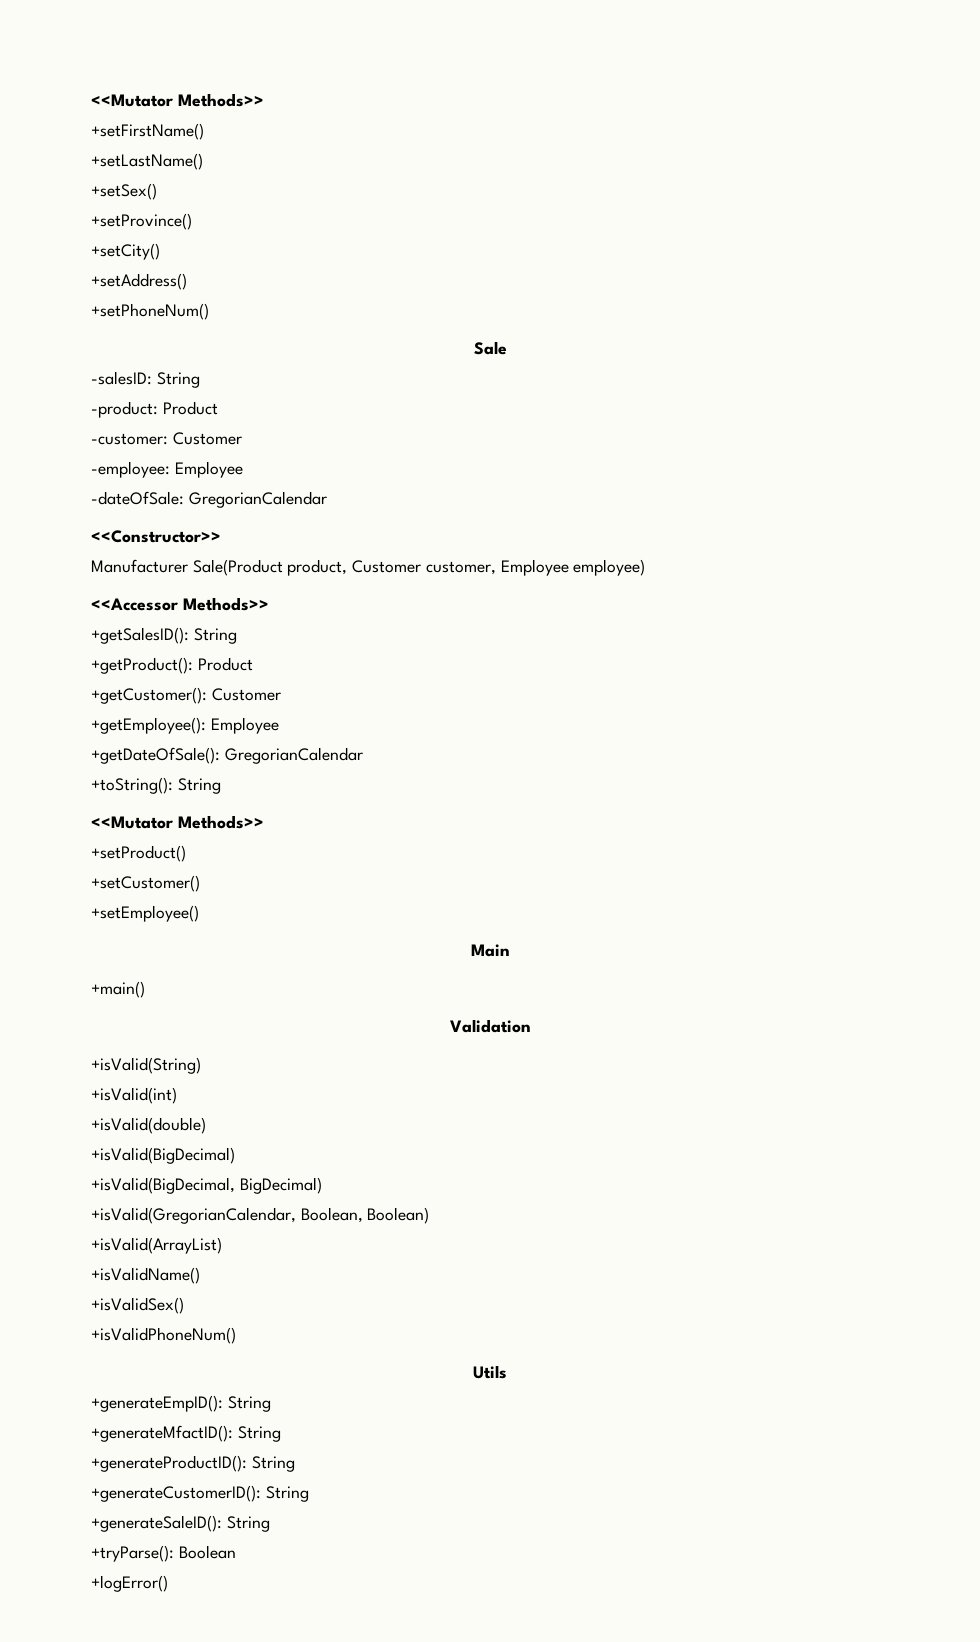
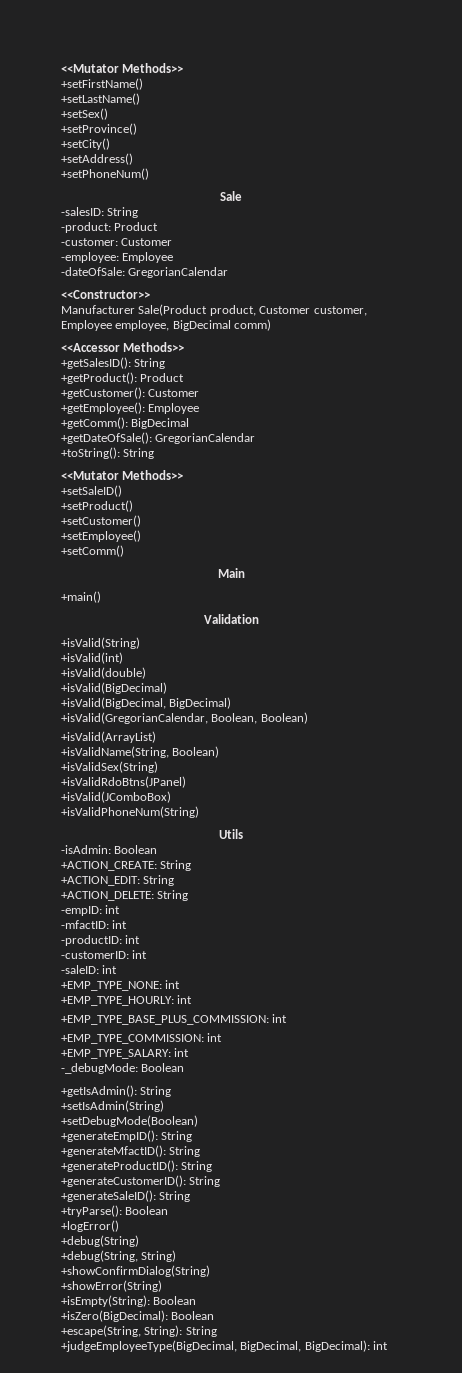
[573,559,646,576] employee) -> [115,319,272,331] employee, BigDecimal comm)
(279, 725) none -> [61,417,190,429] // +getComm(): BigDecimal
(264, 822) none -> [61,485,122,497] // +setSaleID()
(199, 913) none -> [61,545,124,557] // +setComm()
[91,1267,200,1284] [91,1297,184,1314] [91,1327,236,1344] [473,1365,507,1379] +isValidName() // +isValidSex() // +isValidPhoneNum() // Utils -> [61,746,220,758] [61,761,158,773] [61,776,186,788] [61,791,171,803] [61,806,199,818] [219,829,243,839] [61,845,158,854] [61,860,192,871] [61,875,175,886] [61,890,189,901] [61,905,121,916] [61,920,128,929] [61,935,141,946] [61,950,148,959] [61,965,118,974] [61,980,181,991] [61,995,193,1006] [61,1014,288,1025] [61,1033,223,1044] [61,1048,190,1059] [61,1063,185,1074] [61,1085,172,1097] [61,1100,164,1112] [61,1115,198,1127] +isValidName(String, Boolean) // +isValidSex(String) // +isValidRdoBtns(JPanel) // +isValid(JComboBox) // +isValidPhoneNum(String) // Utils // -isAdmin: Boolean // +ACTION_CREATE: String // +ACTION_EDIT: String // +ACTION_DELETE: String // -empID: int // -mfactID: int // -productID: int // -customerID: int // -saleID: int // +EMP_TYPE_NONE: int // +EMP_TYPE_HOURLY: int // +EMP_TYPE_BASE_PLUS_COMMISSION: int // +EMP_TYPE_COMMISSION: int // +EMP_TYPE_SALARY: int // -_debugMode: Boolean // +getIsAdmin(): String // +setIsAdmin(String) // +setDebugMode(Boolean)
(168, 1583) none -> [61,1235,139,1247] [61,1250,177,1262] [61,1265,210,1277] [61,1280,162,1292] [61,1295,197,1307] [61,1310,215,1322] [61,1325,217,1337] [61,1340,389,1352] // +debug(String) // +debug(String, String) // +showConfirmDialog(String) // +showError(String) // +isEmpty(String): Boolean // +isZero(BigDecimal): Boolean // +escape(String, String): String // +judgeEmployeeType(BigDecimal, BigDecimal, BigDecimal): int

